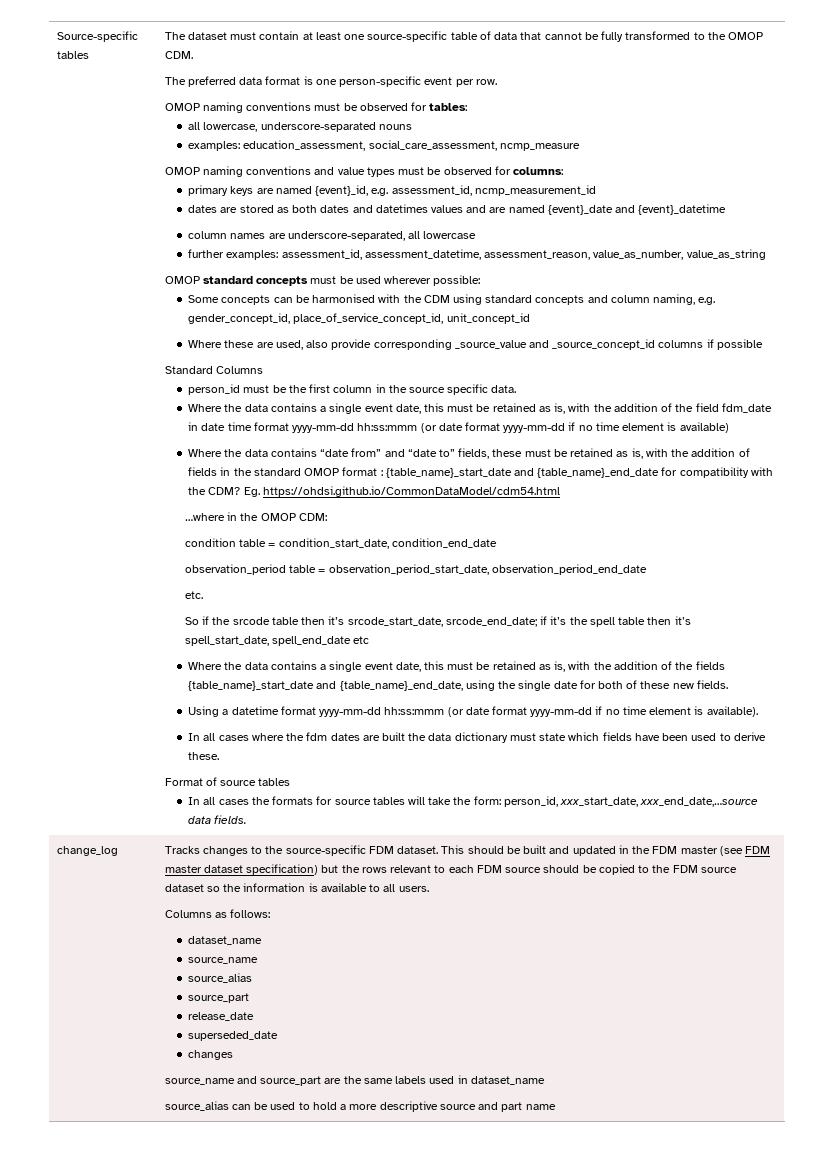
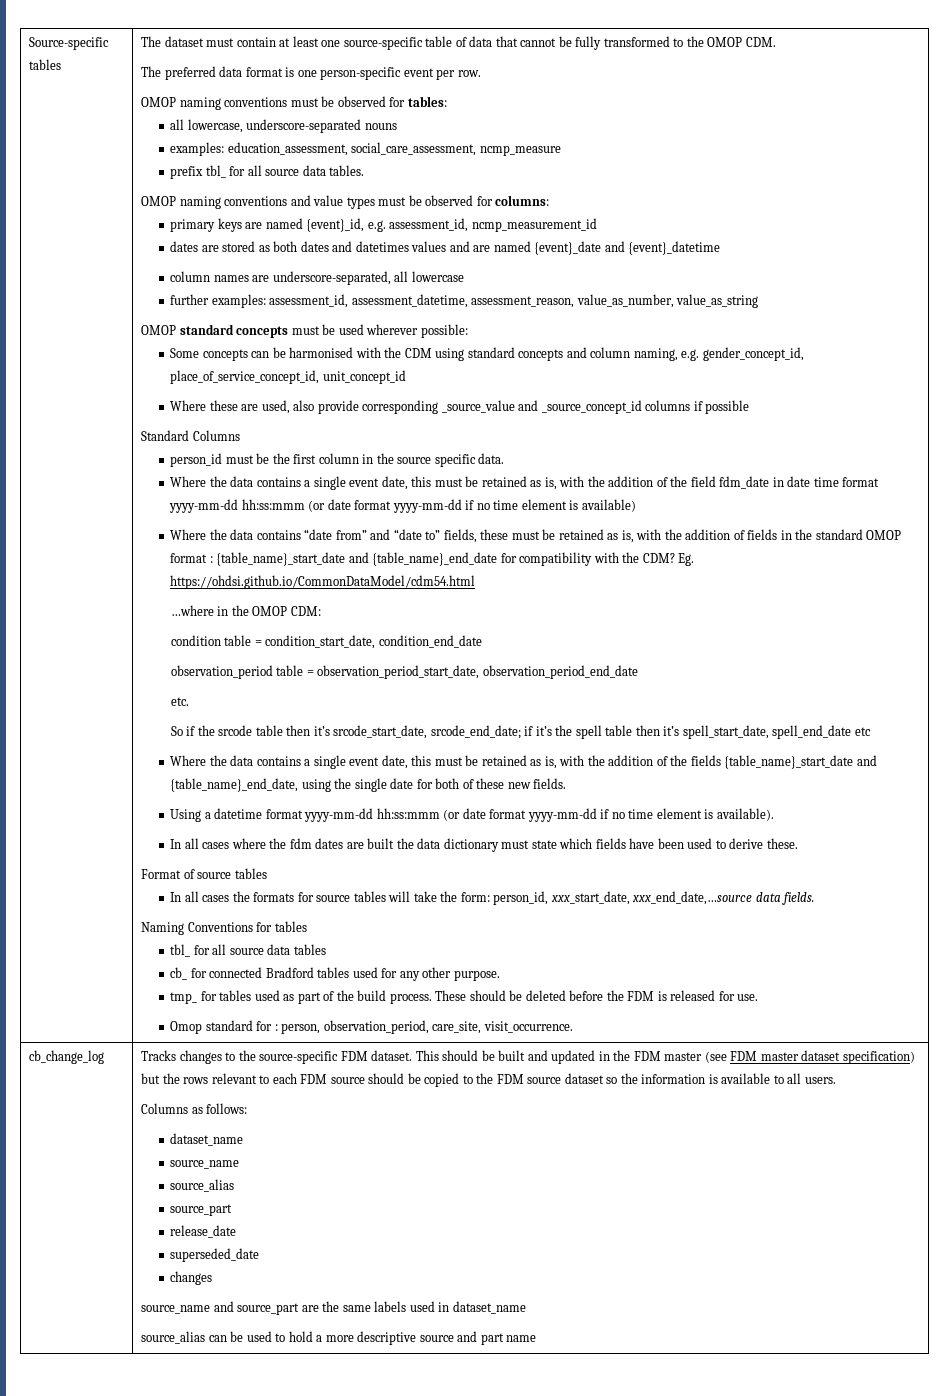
(580, 147) none -> [170,165,365,179] // prefix tbl_ for all source data tables.
[56,846,118,856] // change_log -> [140,921,307,935] [170,944,326,957] [170,967,500,981] [170,990,759,1004] [170,1020,573,1034] [28,1050,104,1064] // Naming Conventions for tables // tbl_ for all source data tables // cb_ for connected Bradford tables used for any other purpose. // tmp_ for tables used as part of the build process. These should be deleted before the FDM is released for use. // Omop standard for : person, observation_period, care_site, visit_occurrence. // cb_change_log

